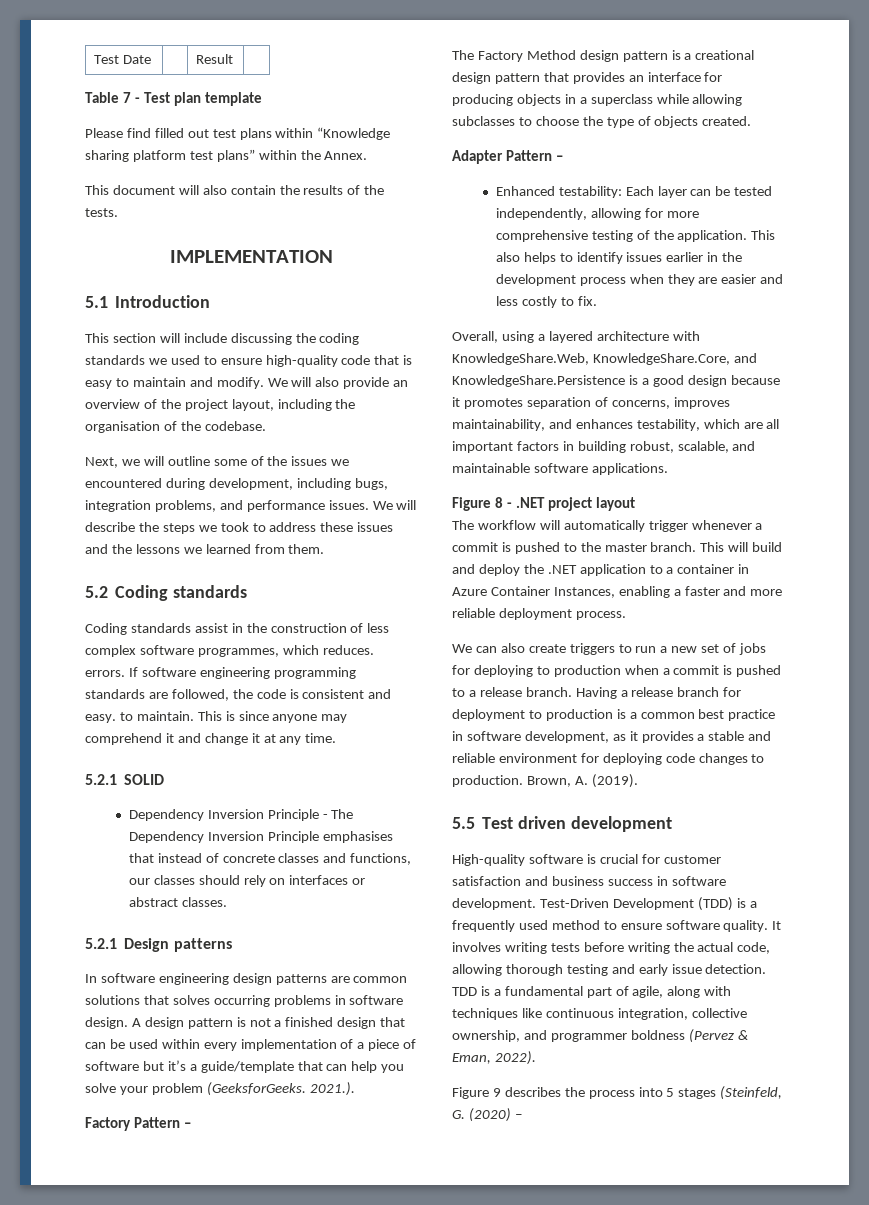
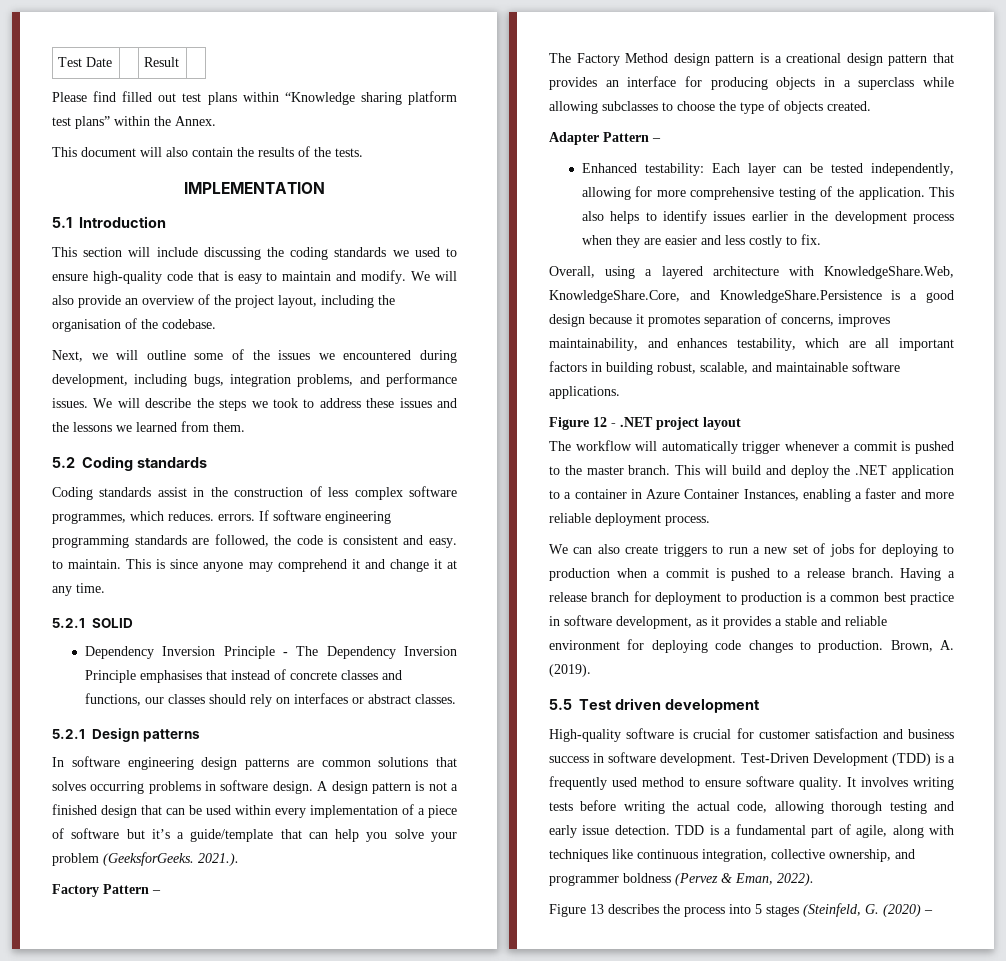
[85,92,262,106] // Table 7 - Test plan template -> (179, 62) none
[494,497,503,508] 8 -> [593,417,607,427] 12
[492,1088,501,1097] 9 -> [590,904,604,914] 13

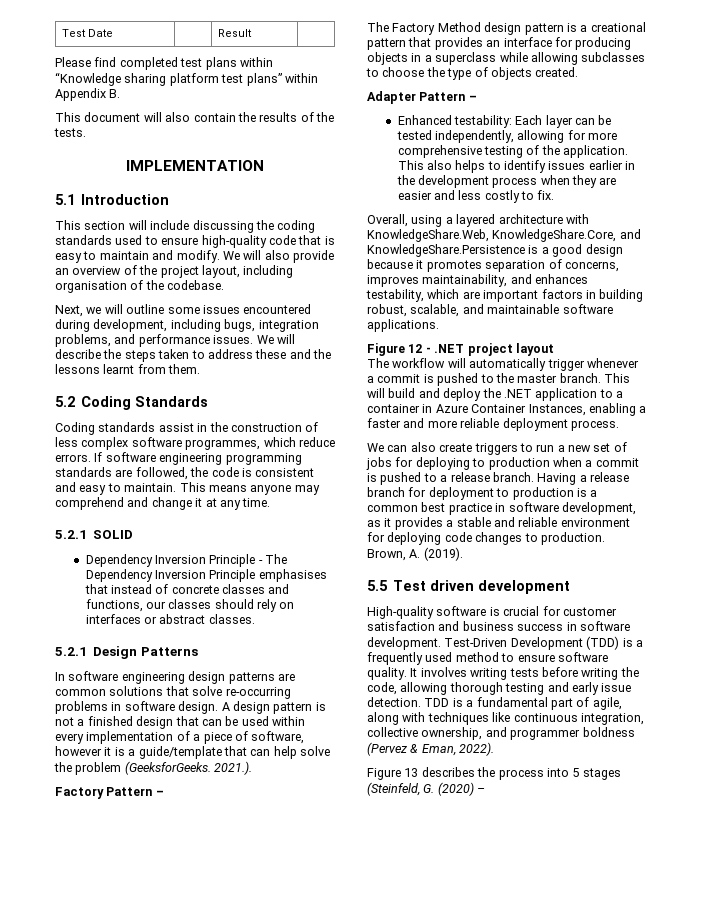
[122,91,177,102] filled out -> [119,57,178,70] completed
[154,116,216,126] the Annex. -> [55,88,121,101] Appendix B.
[392,250,409,257] we -> (112, 240) none
[378,295,395,305] the -> (294, 271) none
[232,349,335,360] of the issues we -> [202,305,240,314] issues
[251,398,298,408] we took -> [158,349,190,359] taken
[399,398,432,408] issues -> (287, 354) none
[116,422,177,432] we learned -> [103,364,135,374] learnt
[136,457,207,468] standards -> [135,396,209,407] Standards
[168,511,214,521] reduces. -> [298,437,335,447] reduce
[428,538,457,548] easy. -> [79,485,107,495] easy
[156,559,199,569] is since -> [208,485,247,492] means
[351,559,360,569] it -> (124, 503) none
[142,729,200,742] patterns -> [140,647,198,656] Patterns
[52,781,145,794] solves occurring -> [192,686,291,699] solve re-occurring
[71,828,170,839] software but it’s -> [251,731,305,744] [55,746,125,756] software, however it is
[366,829,457,842] you solve your -> [300,746,330,756] [54,762,72,772] solve the
[846,53,883,66] design -> (646, 27) none
[875,338,890,348] all -> (480, 295) none
[696,801,730,811] actual -> (639, 672) none

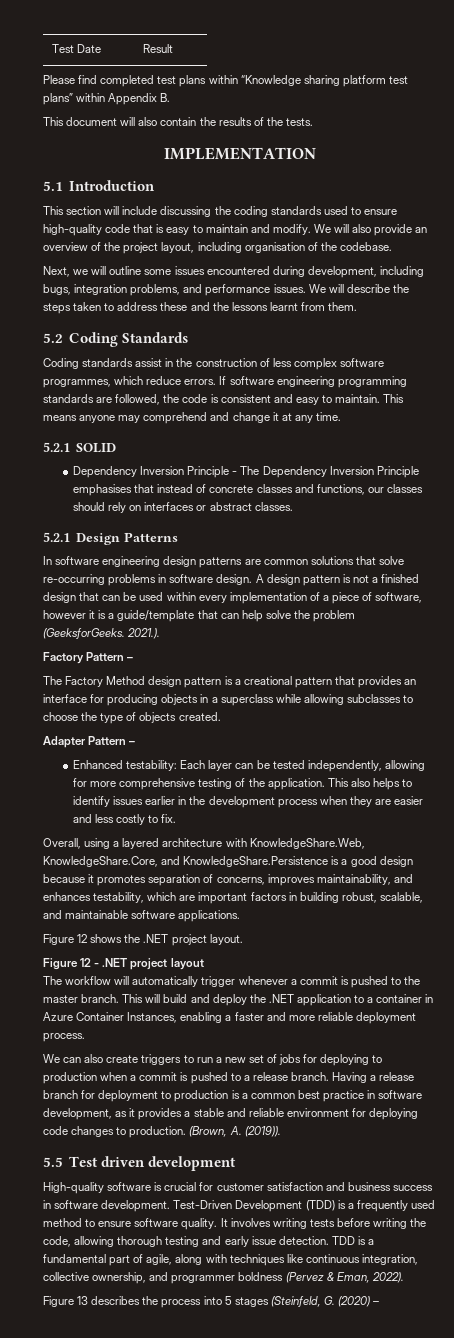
(439, 325) none -> [43,934,243,946] // Figure 12 shows the .NET project layout.
[367,547,463,561] Brown, A. (2019). -> [189,1126,281,1137] (Brown, A. (2019)).

